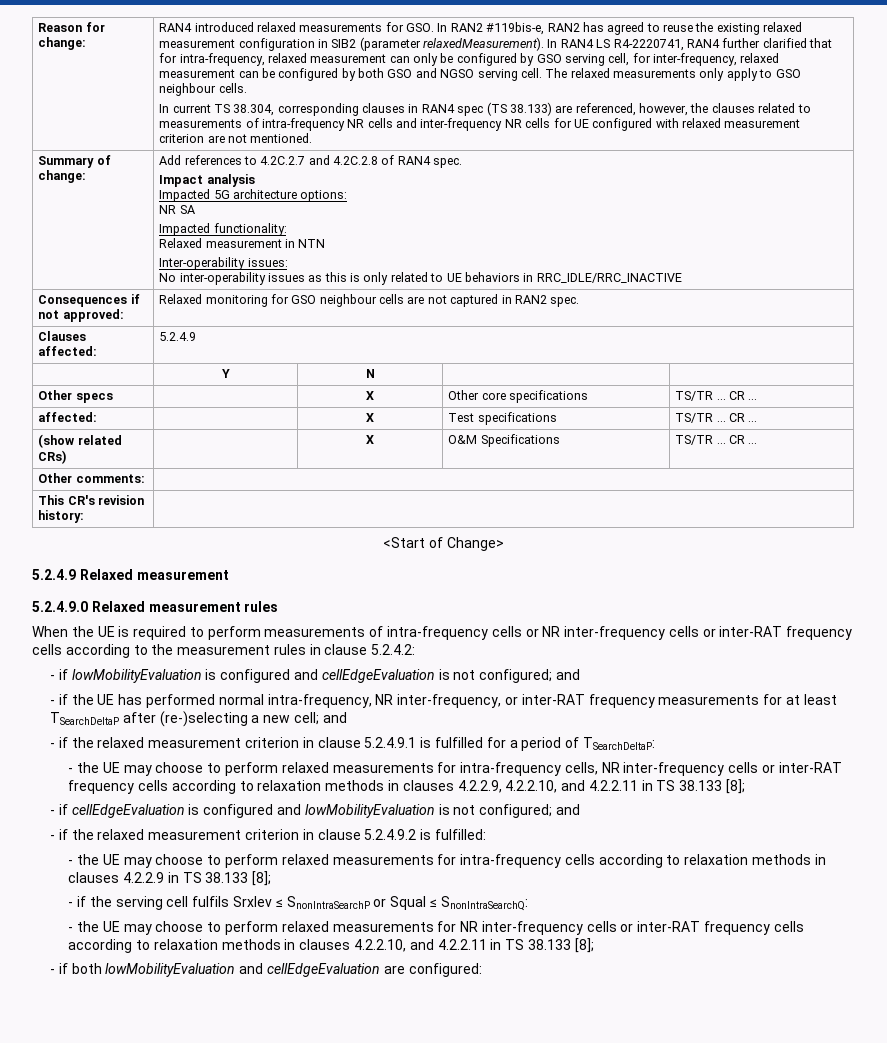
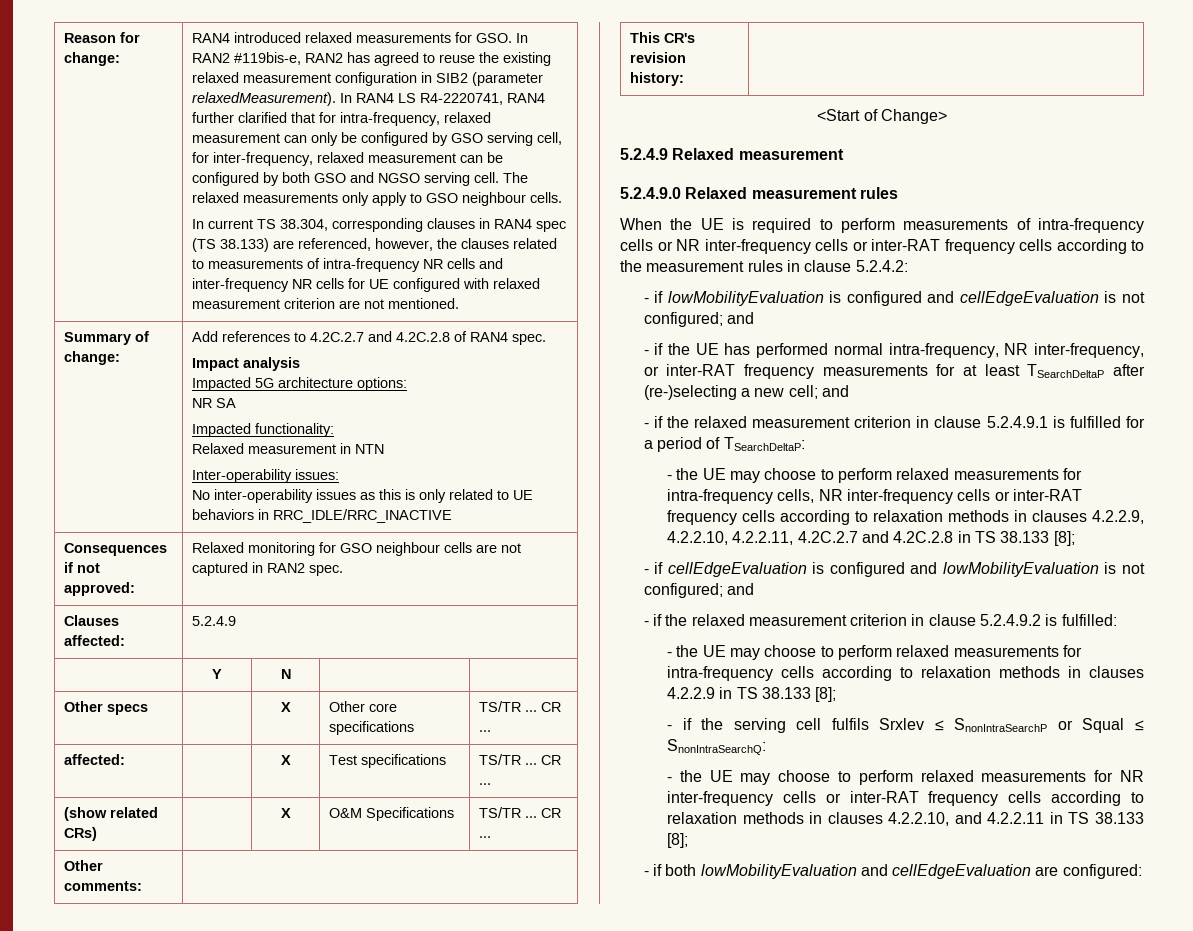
[561,780,638,791] and 4.2.2.11 -> [732,531,954,545] 4.2.2.11, 4.2C.2.7 and 4.2C.2.8

